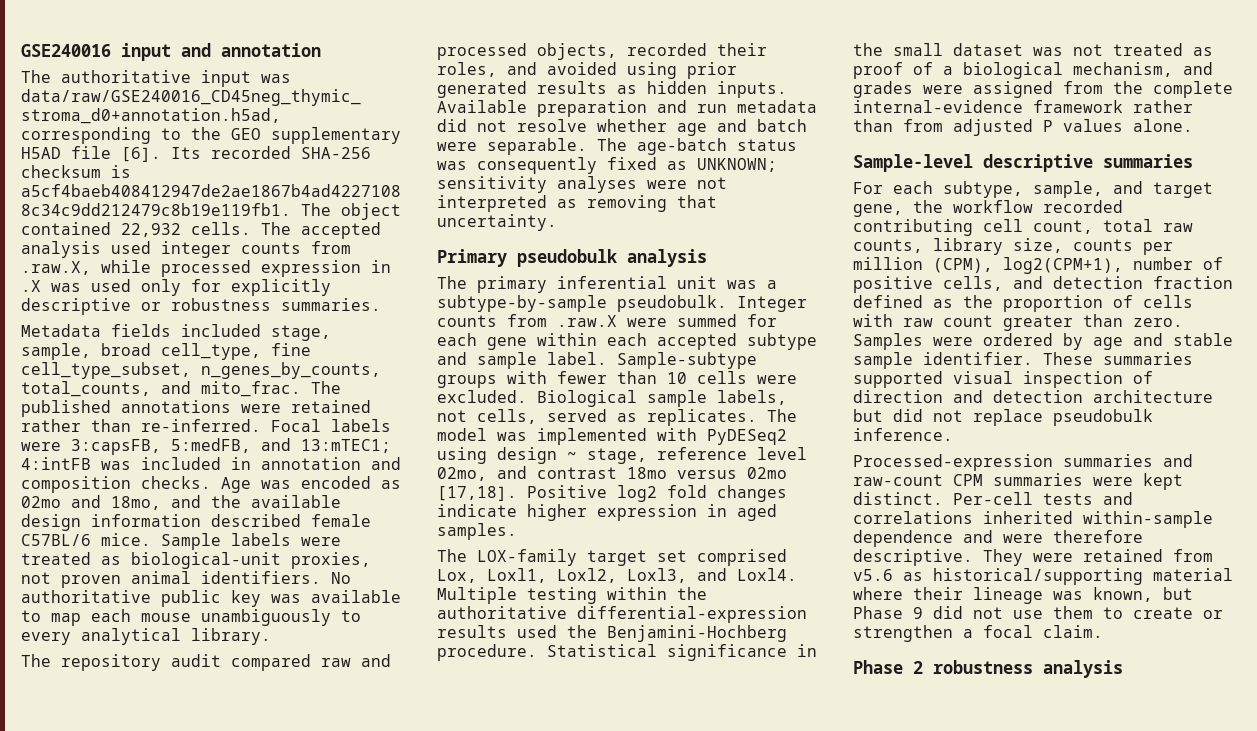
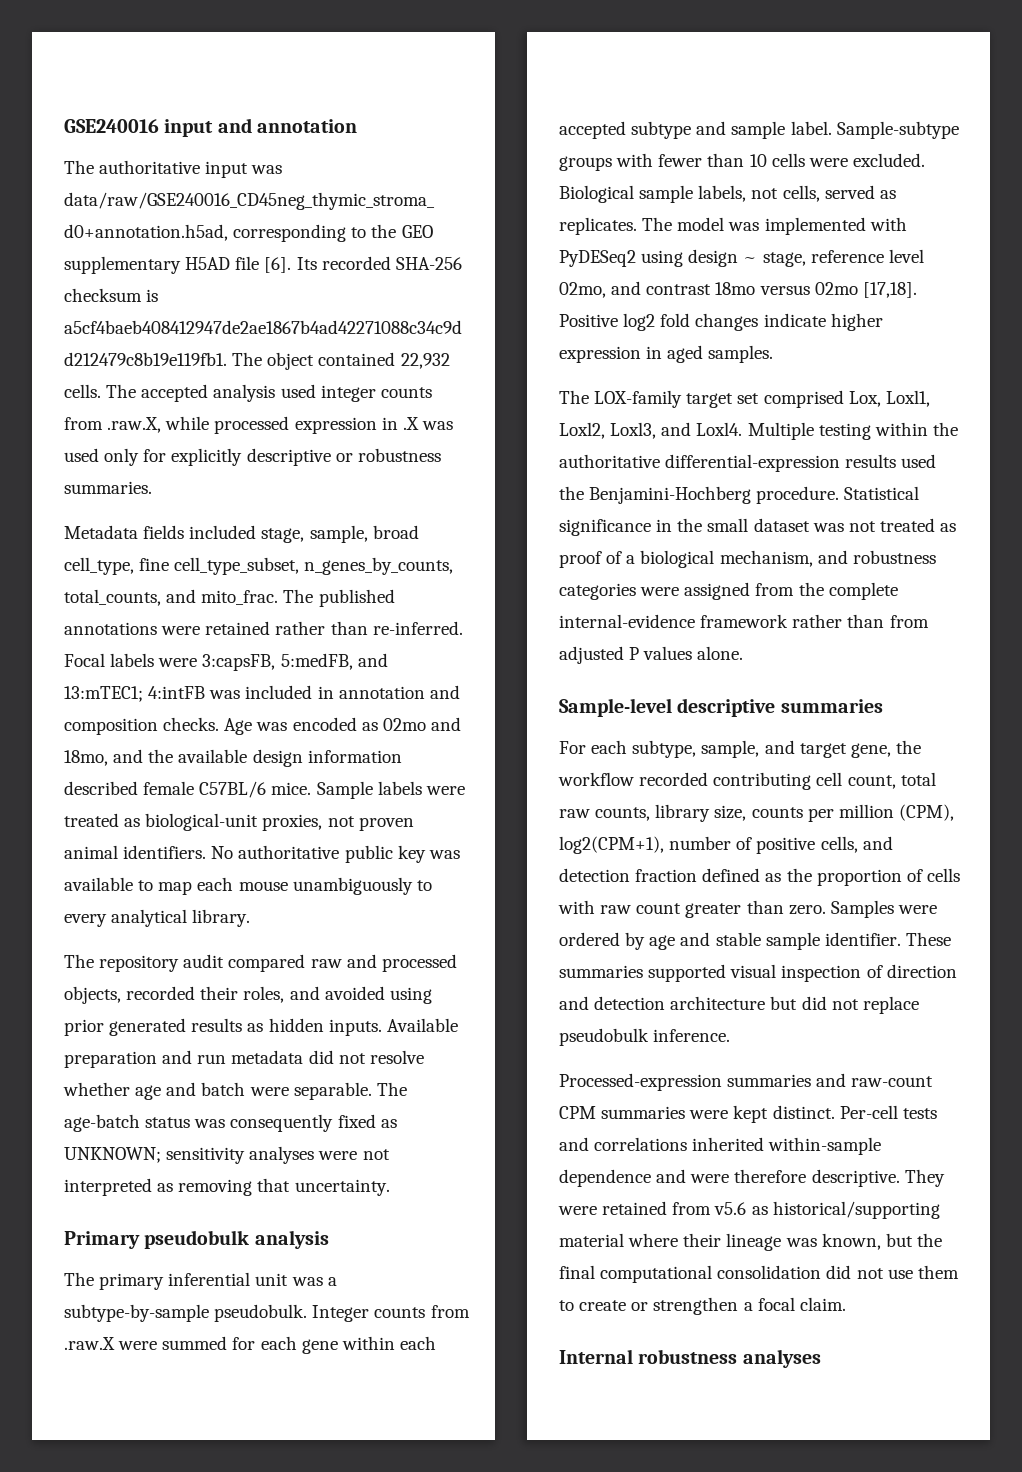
[853,81,913,98] grades -> [852,550,936,564] [559,583,636,600] robustness categories
[853,606,923,619] Phase 9 -> [916,1233,942,1247] [559,1265,822,1283] the final computational consolidation
[853,660,1123,678] Phase 2 robustness analysis -> [559,1349,821,1368] Internal robustness analyses

